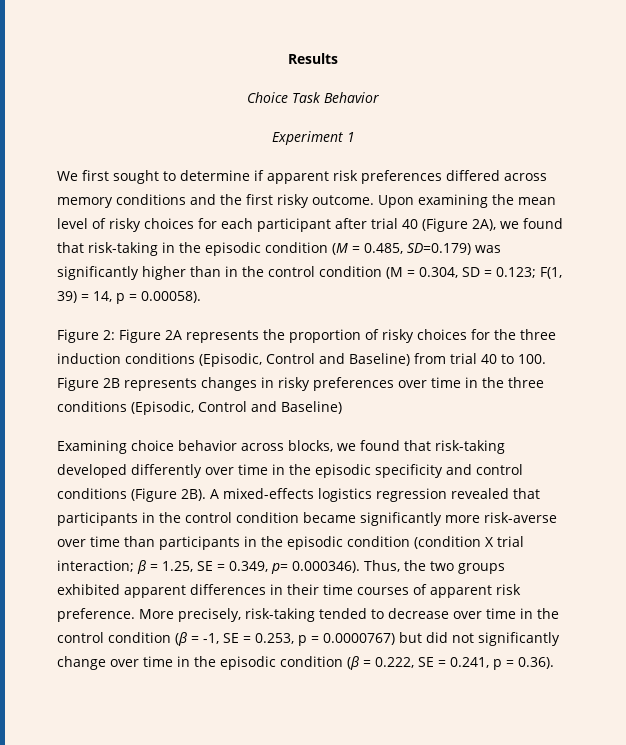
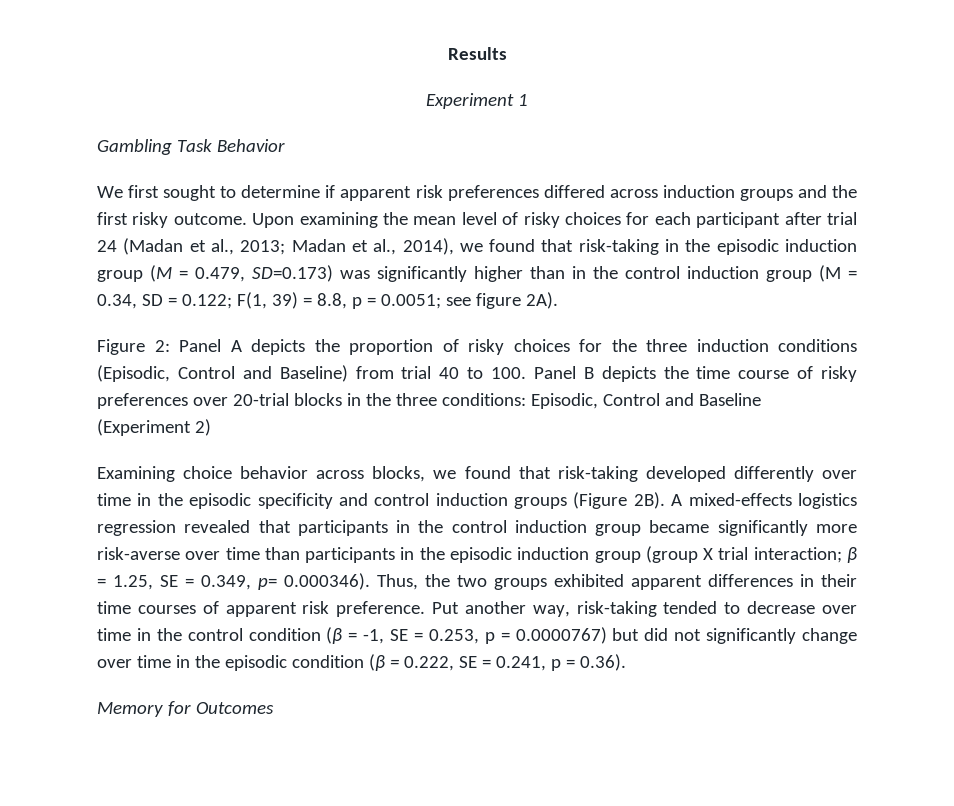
[247,92,379,103] // Choice Task Behavior -> (507, 53) none
(355, 137) none -> [97,139,285,155] // Gambling Task Behavior
[57,194,186,208] memory conditions -> [662,185,793,201] induction groups
[402,218,496,232] 40 (Figure 2A), -> [97,238,454,255] 24 (Madan et al., 2013; Madan et al., 2014),
[265,242,471,255] condition (M = 0.485, SD=0.179) -> [785,239,857,252] [97,265,333,282] induction group (M = 0.479, SD=0.173)
[319,266,458,279] condition (M = 0.304, -> [687,265,857,282] [97,294,137,309] induction group (M = 0.34,
[496,267,536,278] 0.123; -> [181,294,232,309] 0.122;
[93,291,201,304] 14, p = 0.00058). -> [316,292,558,309] 8.8, p = 0.0051; see figure 2A).
[119,329,259,343] Figure 2A represents -> [179,339,305,355] Panel A depicts
[57,377,274,391] Figure 2B represents changes in -> [533,366,814,382] Panel B depicts the time course of
[431,377,461,388] time -> [232,393,342,406] 20-trial blocks
[57,401,342,415] conditions (Episodic, Control and Baseline) -> [441,393,761,409] [97,419,211,436] conditions: Episodic, Control and Baseline (Experiment 2)
[57,488,127,499] conditions -> [435,493,568,509] induction groups
[236,512,299,523] condition -> [514,520,642,536] induction group
[347,536,481,549] condition (condition -> [517,546,698,563] induction group (group
[139,608,241,622] More precisely, -> [432,601,570,617] Put another way,
(554, 663) none -> [97,701,274,717] // Memory for Outcomes

